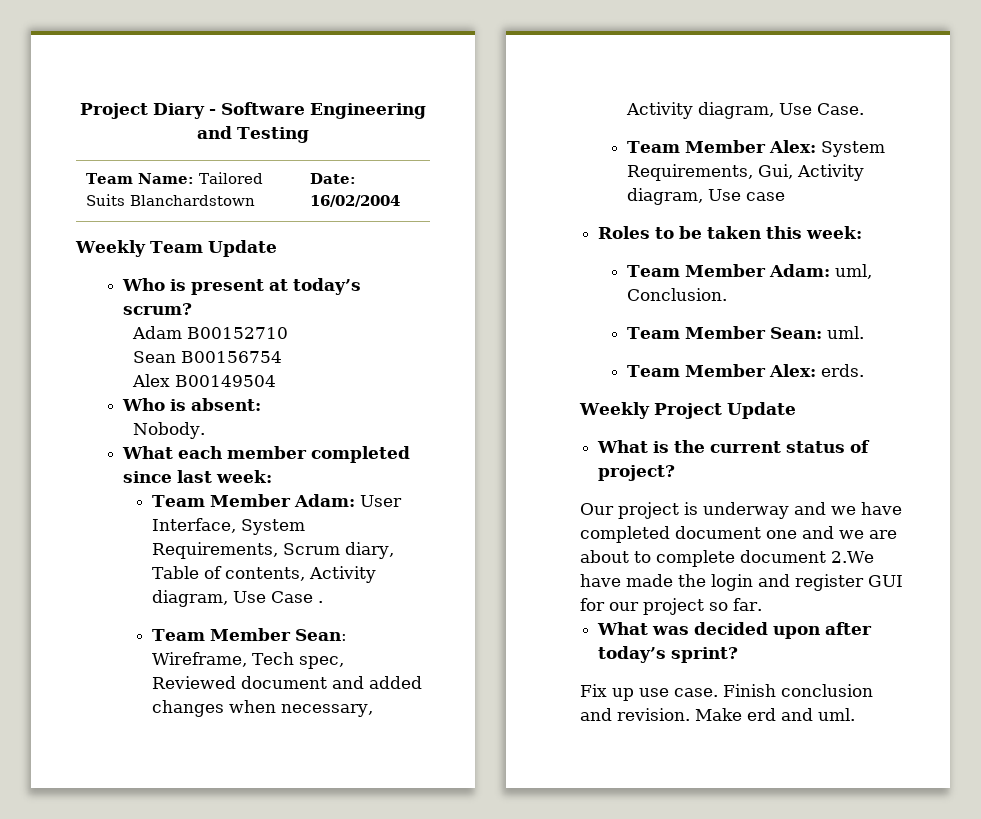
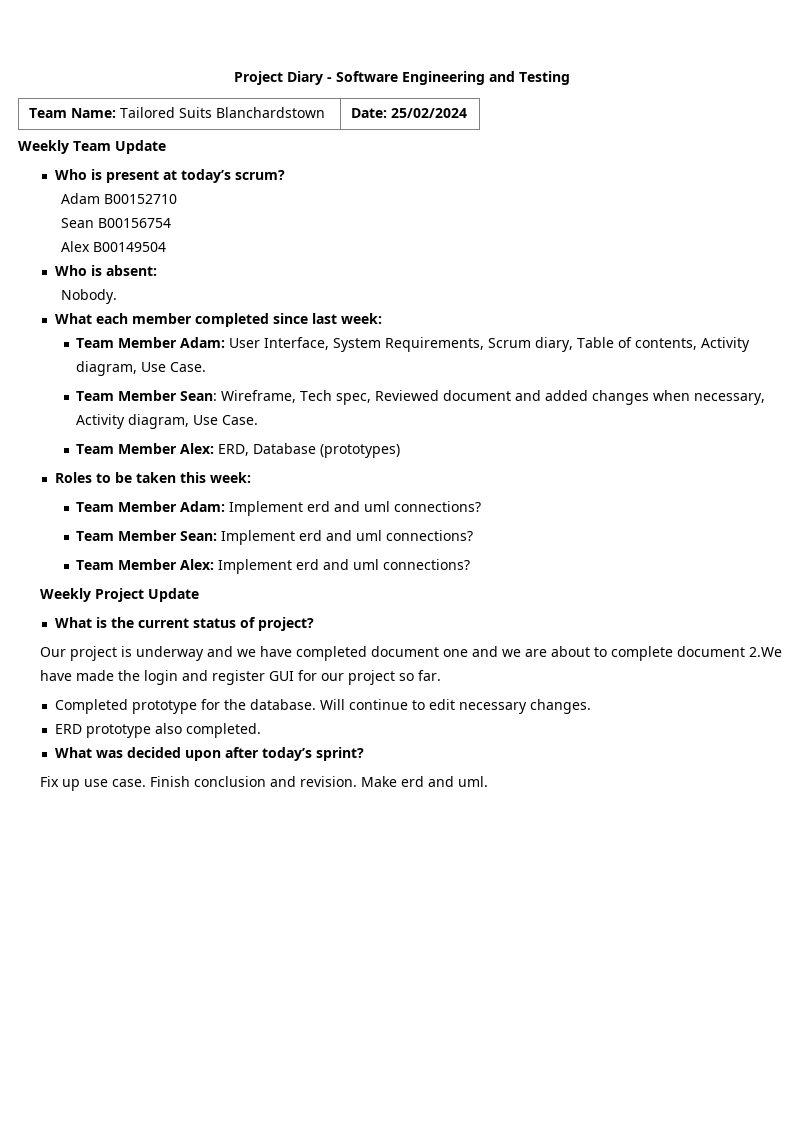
[309,195,400,207] 16/02/2004 -> [390,108,467,118] 25/02/2024
[270,591,323,603] Case . -> [170,362,207,372] Case.
[820,141,885,157] [626,164,864,181] [626,188,785,205] System Requirements, Gui, Activity diagram, Use case -> [218,443,401,458] ERD, Database (prototypes)
[834,264,872,279] [626,288,727,301] [626,326,864,339] [626,364,864,377] uml, Conclusion. // Team Member Sean: uml. // Team Member Alex: erds. -> [229,501,482,516] [76,530,474,545] [76,559,471,574] Implement erd and uml connections? // Team Member Sean: Implement erd and uml connections? // Team Member Alex: Implement erd and uml connections?
(762, 604) none -> [54,699,591,714] [54,723,261,738] // Completed prototype for the database. Will continue to edit necessary changes. // ERD prototype also completed.

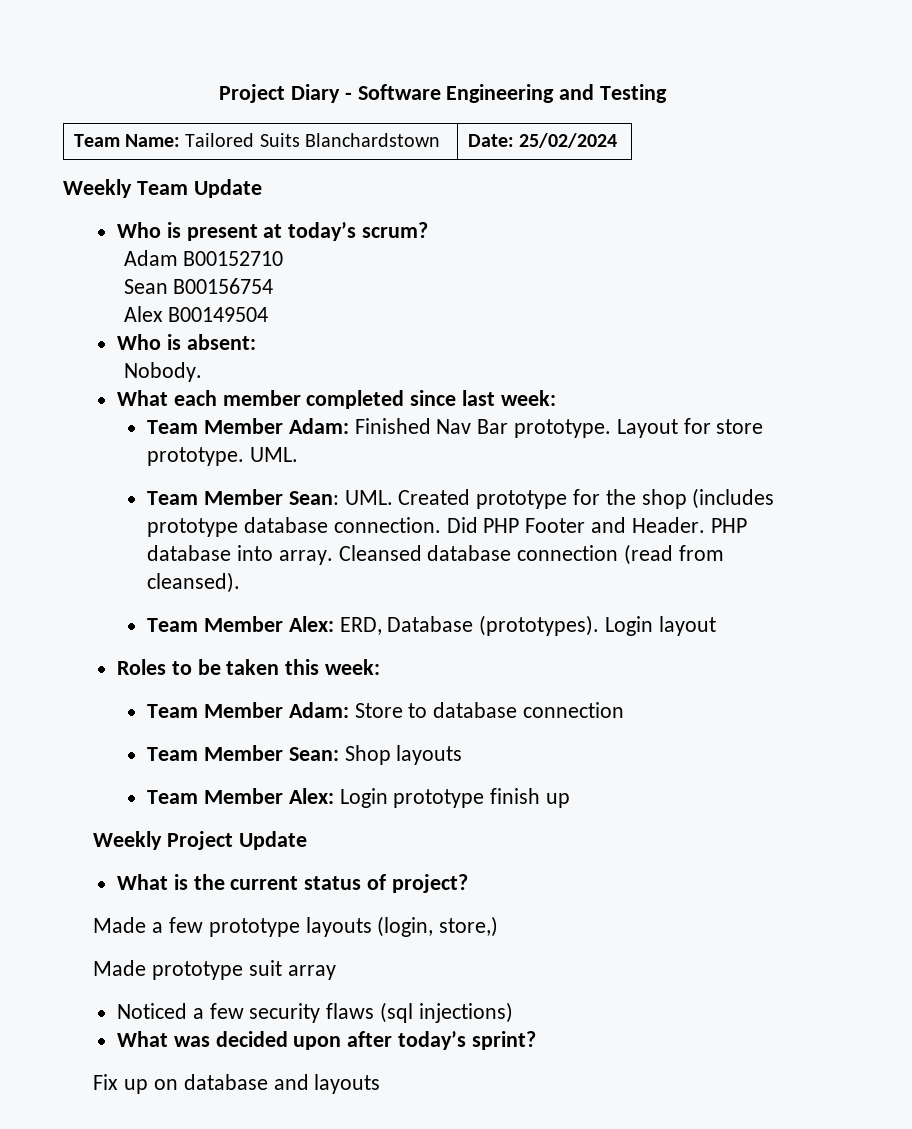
[229,337,751,352] [76,361,207,376] [76,390,766,405] [76,414,259,429] User Interface, System Requirements, Scrum diary, Table of contents, Activity diagram, Use Case. // Team Member Sean: Wireframe, Tech spec, Reviewed document and added changes when necessary, Activity diagram, Use Case. -> [354,418,764,438] [147,447,299,466] [147,488,775,509] [147,517,747,537] [147,544,724,565] [147,572,241,593] Finished Nav Bar prototype. Layout for store prototype. UML. // Team Member Sean: UML. Created prototype for the shop (includes prototype database connection. Did PHP Footer and Header. PHP database into array. Cleansed database connection (read from cleansed).
[320,444,401,458] (prototypes) -> [479,615,716,636] (prototypes). Login layout
[229,501,482,516] [76,530,474,545] [76,559,471,574] Implement erd and uml connections? // Team Member Sean: Implement erd and uml connections? // Team Member Alex: Implement erd and uml connections? -> [354,702,625,718] [147,745,463,765] [147,788,571,808] Store to database connection // Team Member Sean: Shop layouts // Team Member Alex: Login prototype finish up
[39,646,782,661] [39,670,441,685] [54,699,591,714] [54,723,261,738] Our project is underway and we have completed document one and we are about to complete document 2.We have made the login and register GUI for our project so far. // Completed prototype for the database. Will continue to edit necessary changes. // ERD prototype also completed. -> [93,916,499,937] [93,960,336,980] [116,1002,513,1023] Made a few prototype layouts (login, store,) // Made prototype suit array // Noticed a few security flaws (sql injections)
[83,776,488,787] use case. Finish conclusion and revision. Make erd and uml. -> [153,1074,381,1094] on database and layouts

